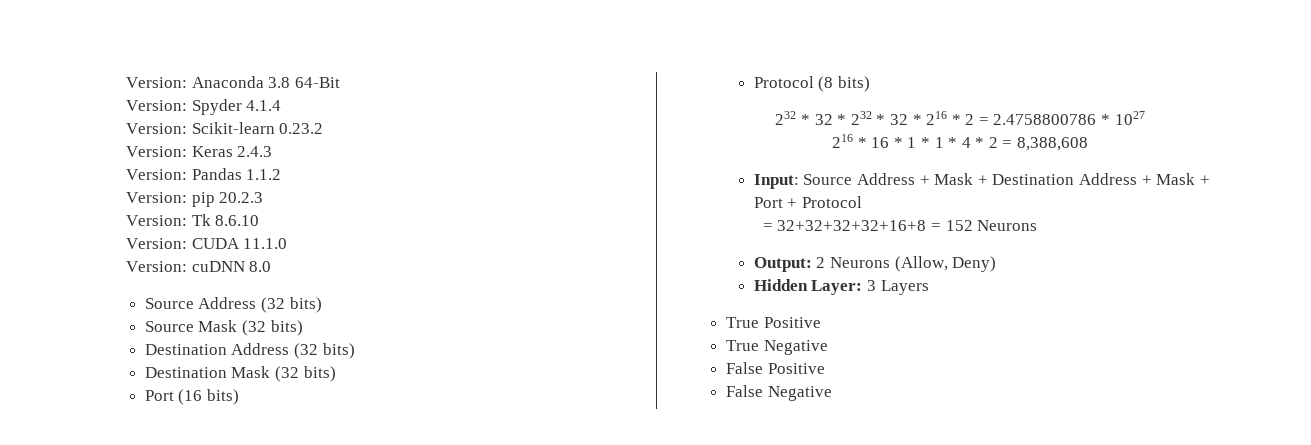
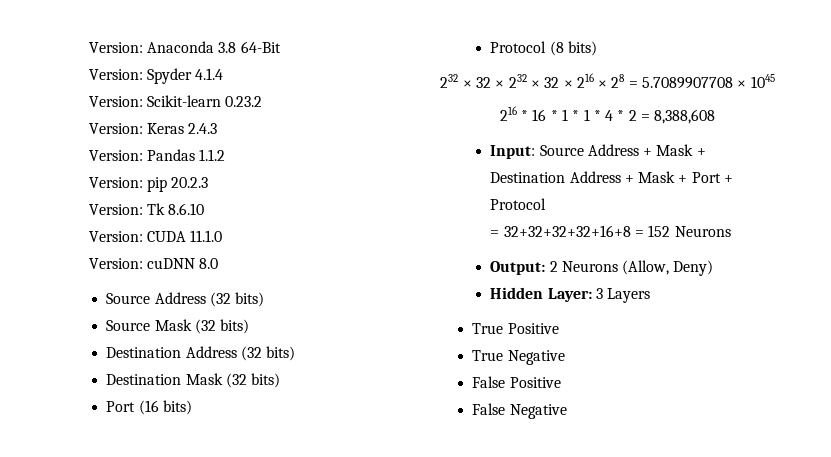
[800,111,1145,125] * 32 * 232 * 32 * 216 * 2 = 2.4758800786 * 1027 -> [462,73,775,89] × 32 × 232 × 32 × 216 × 28 = 5.7089907708 × 1045

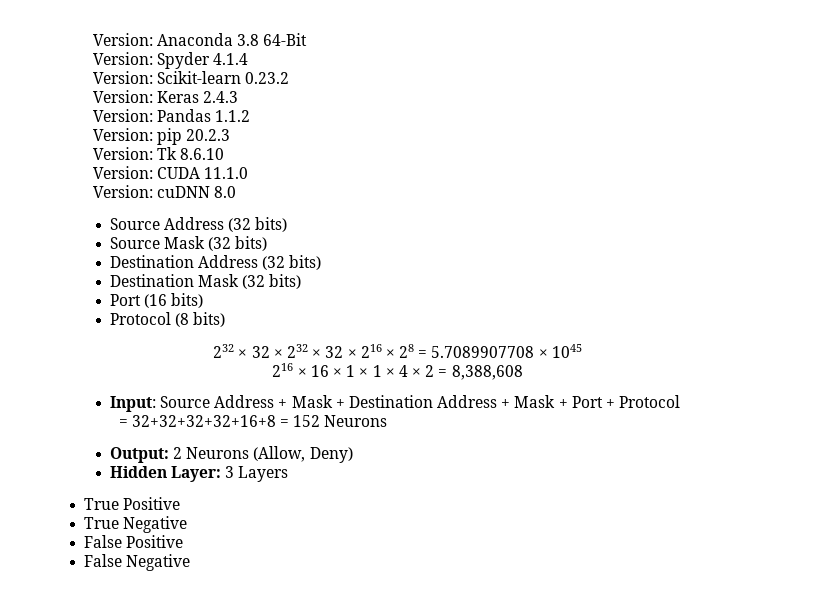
[520,109,625,121] * 16 * 1 * 1 * 4 * -> [297,365,422,377] × 16 × 1 × 1 × 4 ×

